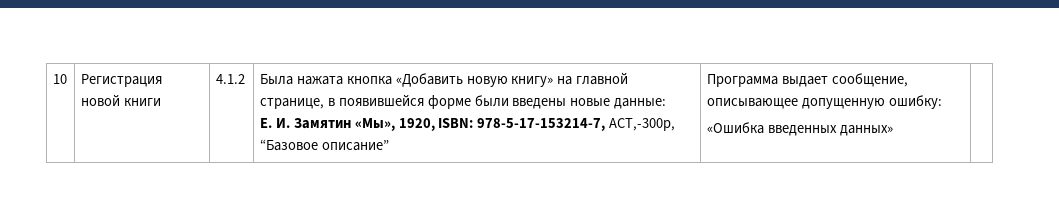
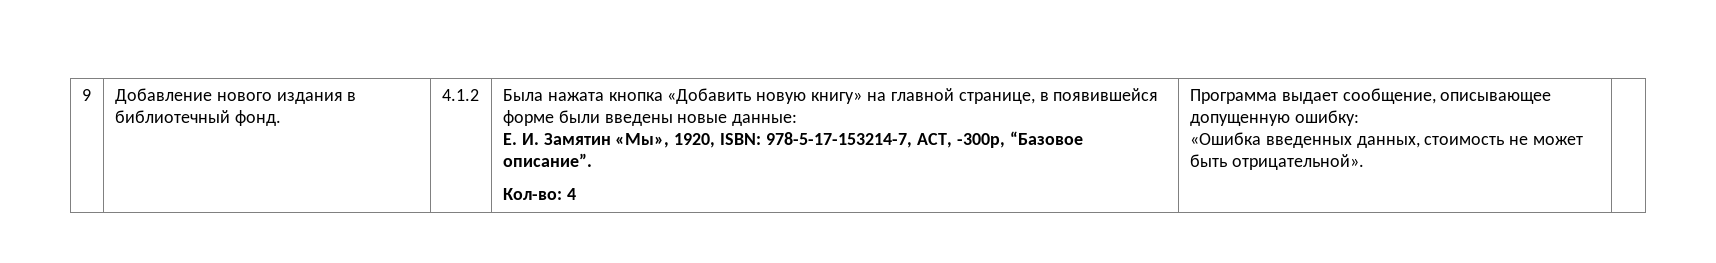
[52,74,67,84] [80,74,162,87] [80,94,161,106] 10 | Регистрация новой книги -> [81,89,91,101] [114,88,357,104] [114,110,281,126] 9 | Добавление нового издания в библиотечный фонд.
[609,118,676,131] [259,139,389,151] АСТ,-300р, “Базовое описание” -> [916,131,1083,148] [502,153,592,167] [502,188,576,200] АСТ, -300р, “Базовое описание”. // Кол-во: 4
[839,125,893,136] данных» -> [1356,136,1584,148] [1189,154,1364,170] данных, стоимость не может быть отрицательной».

